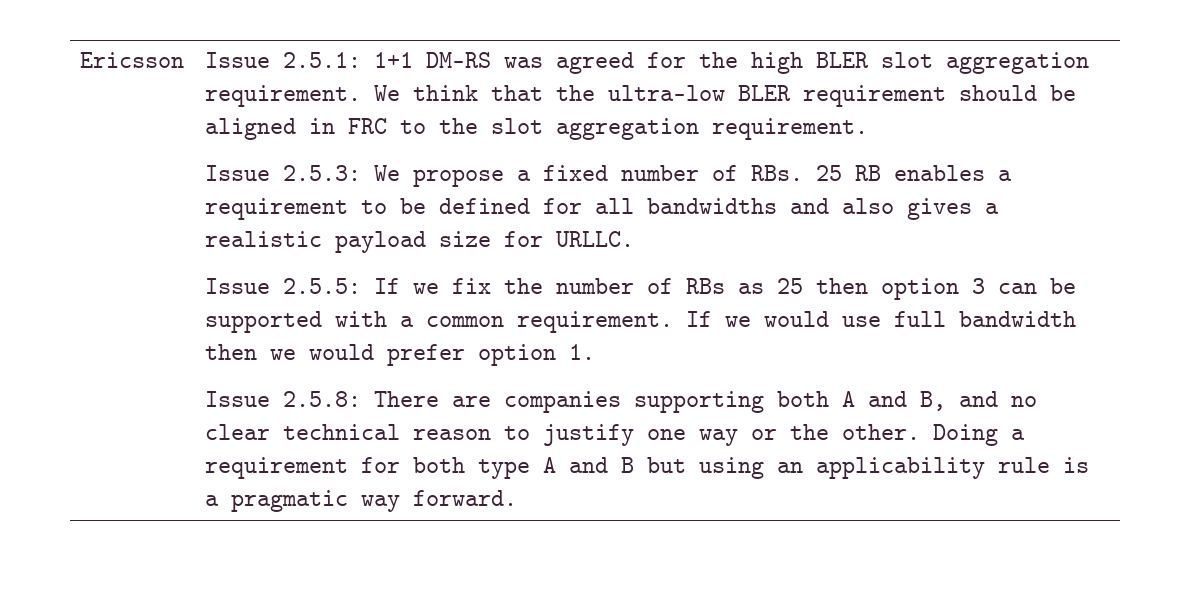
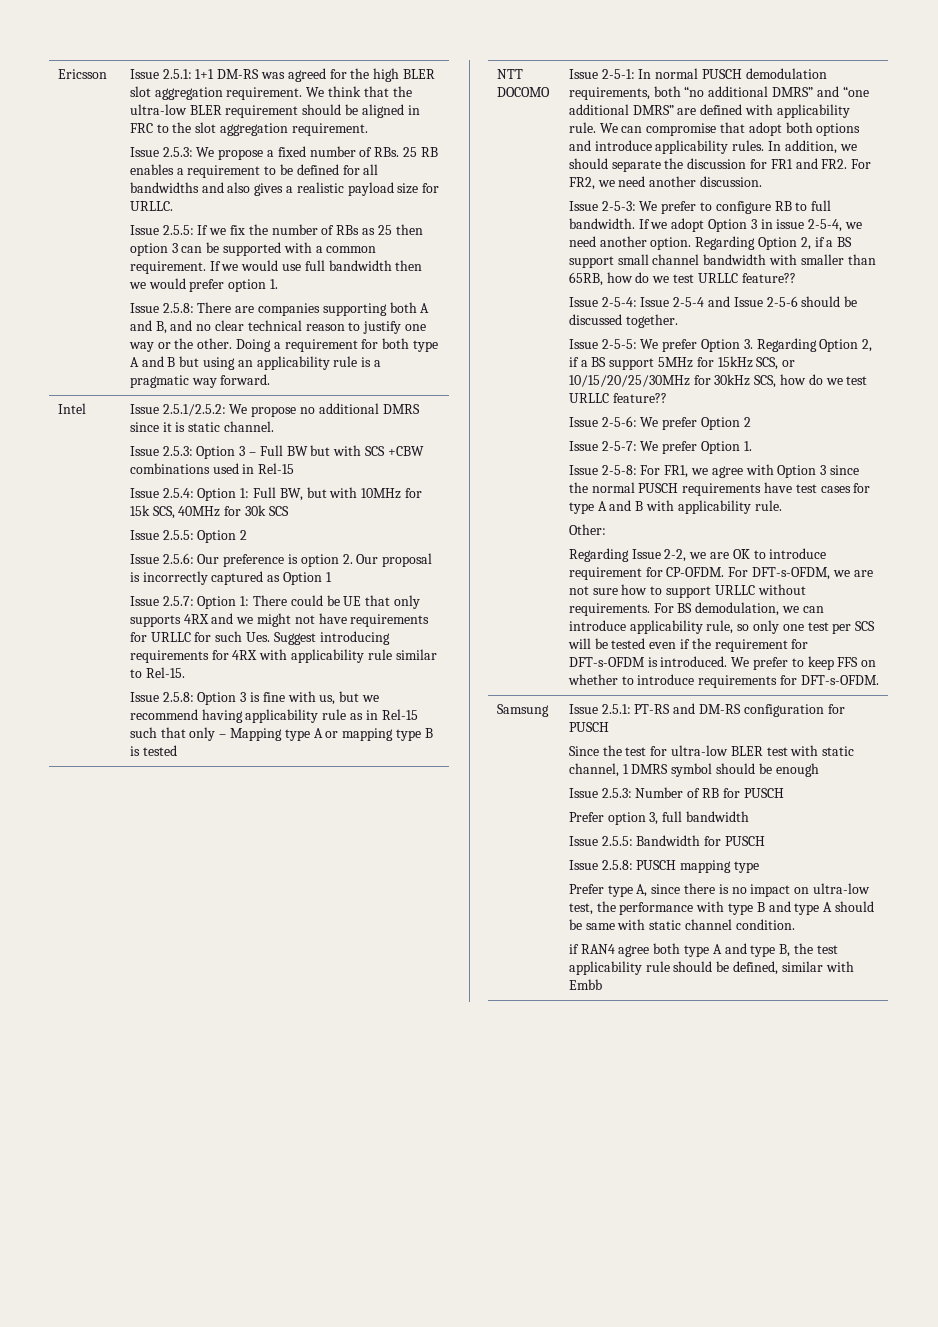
(518, 498) none -> [57,403,86,414] [129,403,420,417] [129,421,275,432] [129,445,424,459] [129,463,295,474] [129,487,422,501] [129,505,289,519] [129,530,248,543] [129,553,433,567] [129,571,332,585] [129,595,420,609] [129,613,430,627] [129,631,390,645] [129,649,437,663] [129,667,185,678] [129,691,379,705] [129,709,418,723] [129,727,433,741] [129,745,177,756] [496,69,523,79] [496,87,550,97] [568,68,827,79] [568,86,869,100] [568,104,850,118] [568,122,861,136] [568,140,857,154] [568,158,872,172] [568,176,763,190] [568,200,832,214] [568,218,862,232] [568,236,853,250] [568,254,876,268] [568,272,796,286] [568,296,858,307] [568,314,678,328] [568,338,873,352] [568,356,796,370] [568,374,868,388] [568,393,667,403] [568,416,751,430] [568,441,752,454] [568,464,859,478] [568,482,871,496] [568,500,782,514] [568,524,606,535] [568,548,827,562] [568,567,873,580] [568,584,806,598] [568,602,824,616] [568,620,876,634] [567,638,809,652] [568,656,877,670] [567,674,879,688] [496,704,549,717] [568,703,845,717] [568,722,609,732] [568,745,855,756] [568,763,819,777] [568,787,784,798] [568,811,750,825] [568,835,766,846] [568,860,760,873] [568,883,870,897] [568,901,874,915] [568,919,795,930] [568,943,838,957] [568,961,854,975] [568,979,602,990] // Intel | Issue 2.5.1/2.5.2: We propose no additional DMRS since it is static channel. // Issue 2.5.3: Option 3 – Full BW but with SCS +CBW combinations used in Rel-15 // Issue 2.5.4: Option 1: Full BW, but with 10MHz for 15k SCS, 40MHz for 30k SCS // Issue 2.5.5: Option 2 // Issue 2.5.6: Our preference is option 2. Our proposal is incorrectly captured as Option 1 // Issue 2.5.7: Option 1: There could be UE that only supports 4RX and we might not have requirements for URLLC for such Ues. Suggest introducing requirements for 4RX with applicability rule similar to Rel-15. // Issue 2.5.8: Option 3 is fine with us, but we recommend having applicability rule as in Rel-15 such that only – Mapping type A or mapping type B is tested // NTT DOCOMO | Issue 2-5-1: In normal PUSCH demodulation requirements, both “no additional DMRS” and “one additional DMRS” are defined with applicability rule. We can compromise that adopt both options and introduce applicability rules. In addition, we should separate the discussion for FR1 and FR2. For FR2, we need another discussion. // Issue 2-5-3: We prefer to configure RB to full bandwidth. If we adopt Option 3 in issue 2-5-4, we need another option. Regarding Option 2, if a BS support small channel bandwidth with smaller than 65RB, how do we test URLLC feature?? // Issue 2-5-4: Issue 2-5-4 and Issue 2-5-6 should be discussed together. // Issue 2-5-5: We prefer Option 3. Regarding Option 2, if a BS support 5MHz for 15kHz SCS, or 10/15/20/25/30MHz for 30kHz SCS, how do we test URLLC feature?? // Issue 2-5-6: We prefer Option 2 // Issue 2-5-7: We prefer Option 1. // Issue 2-5-8: For FR1, we agree with Option 3 since the normal PUSCH requirements have test cases for type A and B with applicability rule. // Other: // Regarding Issue 2-2, we are OK to introduce requirement for CP-OFDM. For DFT-s-OFDM, we are not sure how to support URLLC without requirements. For BS demodulation, we can introduce applicability rule, so only one test per SCS will be tested even if the requirement for DFT-s-OFDM is introduced. We prefer to keep FFS on whether to introduce requirements for DFT-s-OFDM. // Samsung | Issue 2.5.1: PT-RS and DM-RS configuration for PUSCH // Since the test for ultra-low BLER test with static channel, 1 DMRS symbol should be enough // Issue 2.5.3: Number of RB for PUSCH // Prefer option 3, full bandwidth // Issue 2.5.5: Bandwidth for PUSCH // Issue 2.5.8: PUSCH mapping type // Prefer type A, since there is no impact on ultra-low test, the performance with type B and type A should be same with static channel condition. // if RAN4 agree both type A and type B, the test applicability rule should be defined, similar with Embb

